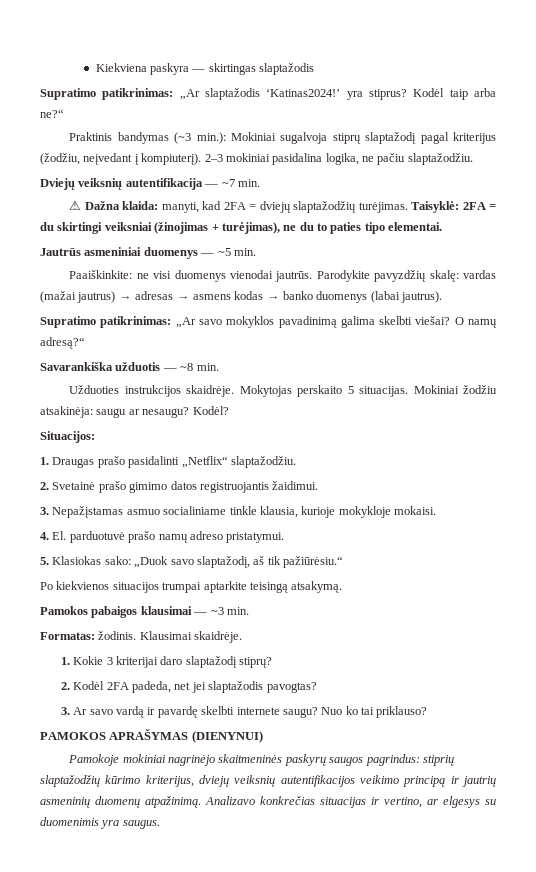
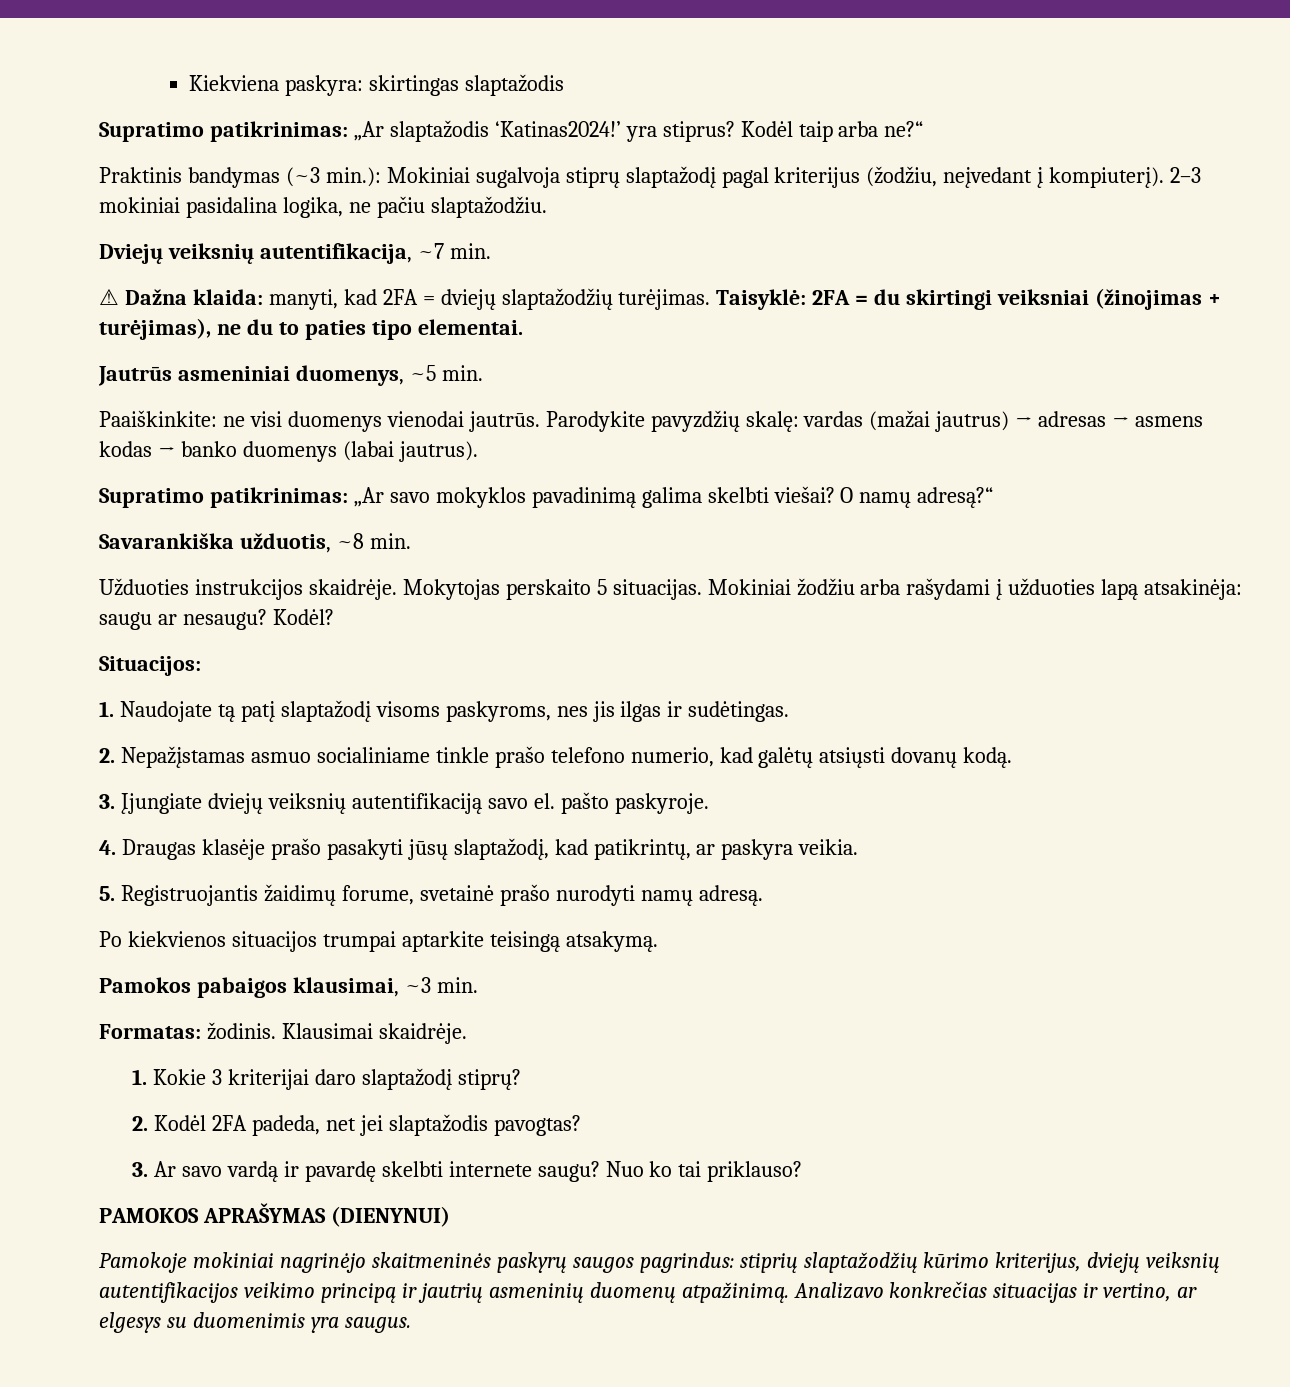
[149,63,206,75] paskyra — -> [285,75,364,96] paskyra:
[125,178,219,190] autentifikacija — -> [259,243,412,264] autentifikacija,
[143,247,215,259] duomenys — -> [295,365,404,386] duomenys,
[115,362,177,371] užduotis — -> [239,533,331,553] užduotis,
(497, 389) none -> [860,578,1139,600] arba rašydami į užduoties lapą
[52,456,296,468] [40,481,319,493] [40,506,436,518] [40,531,285,543] [40,556,343,568] Draugas prašo pasidalinti „Netflix“ slaptažodžiu. // 2. Svetainė prašo gimimo datos registruojantis žaidimui. // 3. Nepažįstamas asmuo socialiniame tinkle klausia, kurioje mokykloje mokaisi. // 4. El. parduotuvė prašo namų adreso pristatymui. // 5. Klasiokas sako: „Duok savo slaptažodį, aš tik pažiūrėsiu.“ -> [119,700,790,722] [99,746,1013,768] [99,792,709,814] [99,838,859,860] [99,884,763,906] Naudojate tą patį slaptažodį visoms paskyroms, nes jis ilgas ir sudėtingas. // 2. Nepažįstamas asmuo socialiniame tinkle prašo telefono numerio, kad galėtų atsiųsti dovanų kodą. // 3. Įjungiate dviejų veiksnių autentifikaciją savo el. pašto paskyroje. // 4. Draugas klasėje prašo pasakyti jūsų slaptažodį, kad patikrintų, ar paskyra veikia. // 5. Registruojantis žaidimų forume, svetainė prašo nurodyti namų adresą.
[140,606,208,615] klausimai — -> [292,977,399,997] klausimai,

